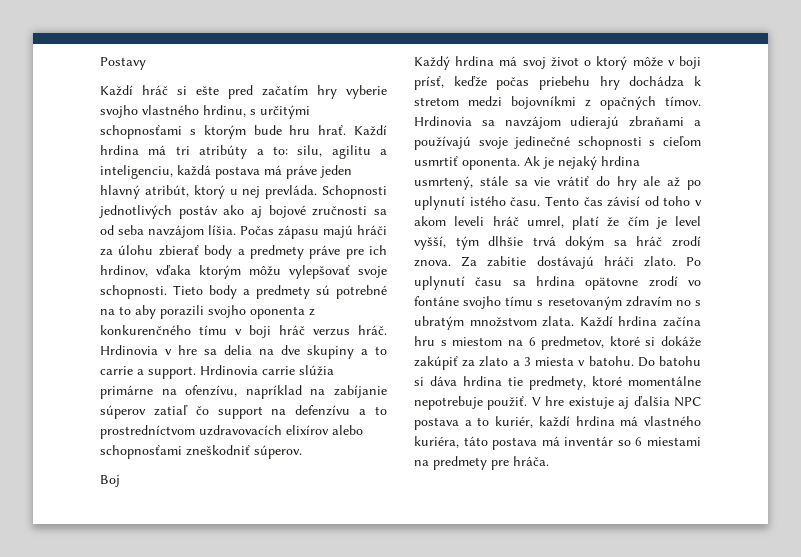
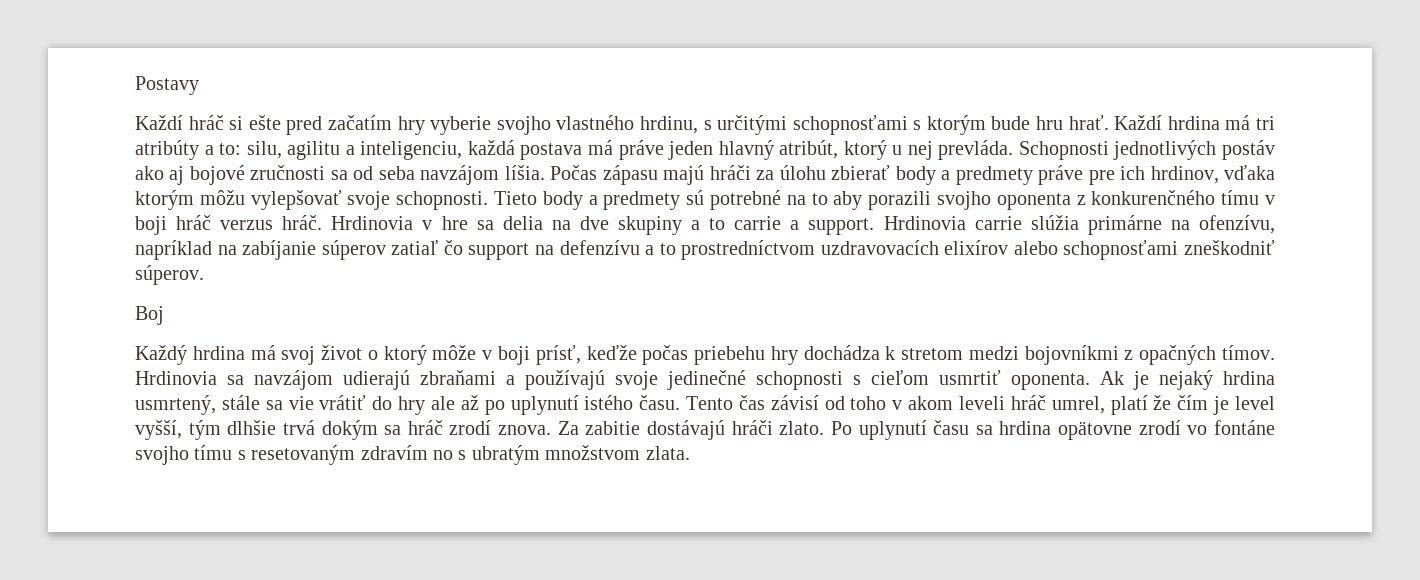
[579,316,701,327] [414,336,701,350] [414,356,701,370] [414,376,701,390] [414,396,701,410] [414,416,701,430] [414,436,701,450] [414,456,549,470] Každí hrdina začína hru s miestom na 6 predmetov, ktoré si dokáže zakúpiť za zlato a 3 miesta v batohu. Do batohu si dáva hrdina tie predmety, ktoré momentálne nepotrebuje použiť. V hre existuje aj ďalšia NPC postava a to kuriér, každí hrdina má vlastného kuriéra, táto postava má inventár so 6 miestami na predmety pre hráča. -> (690, 453) none

